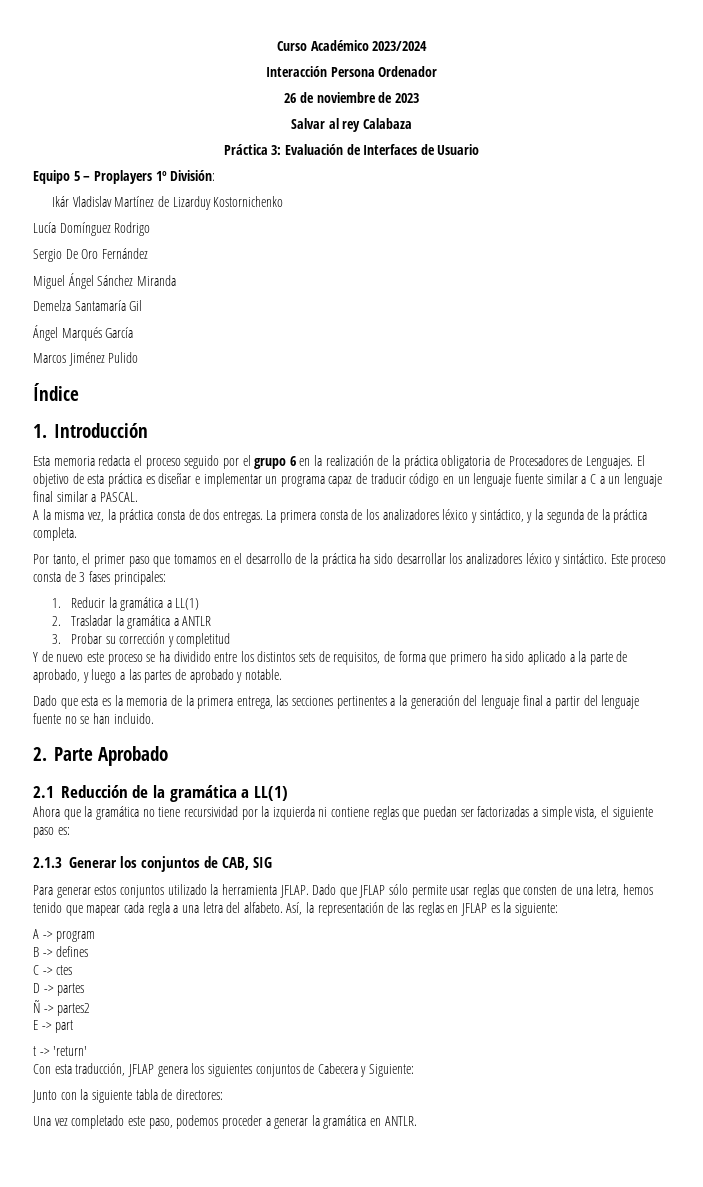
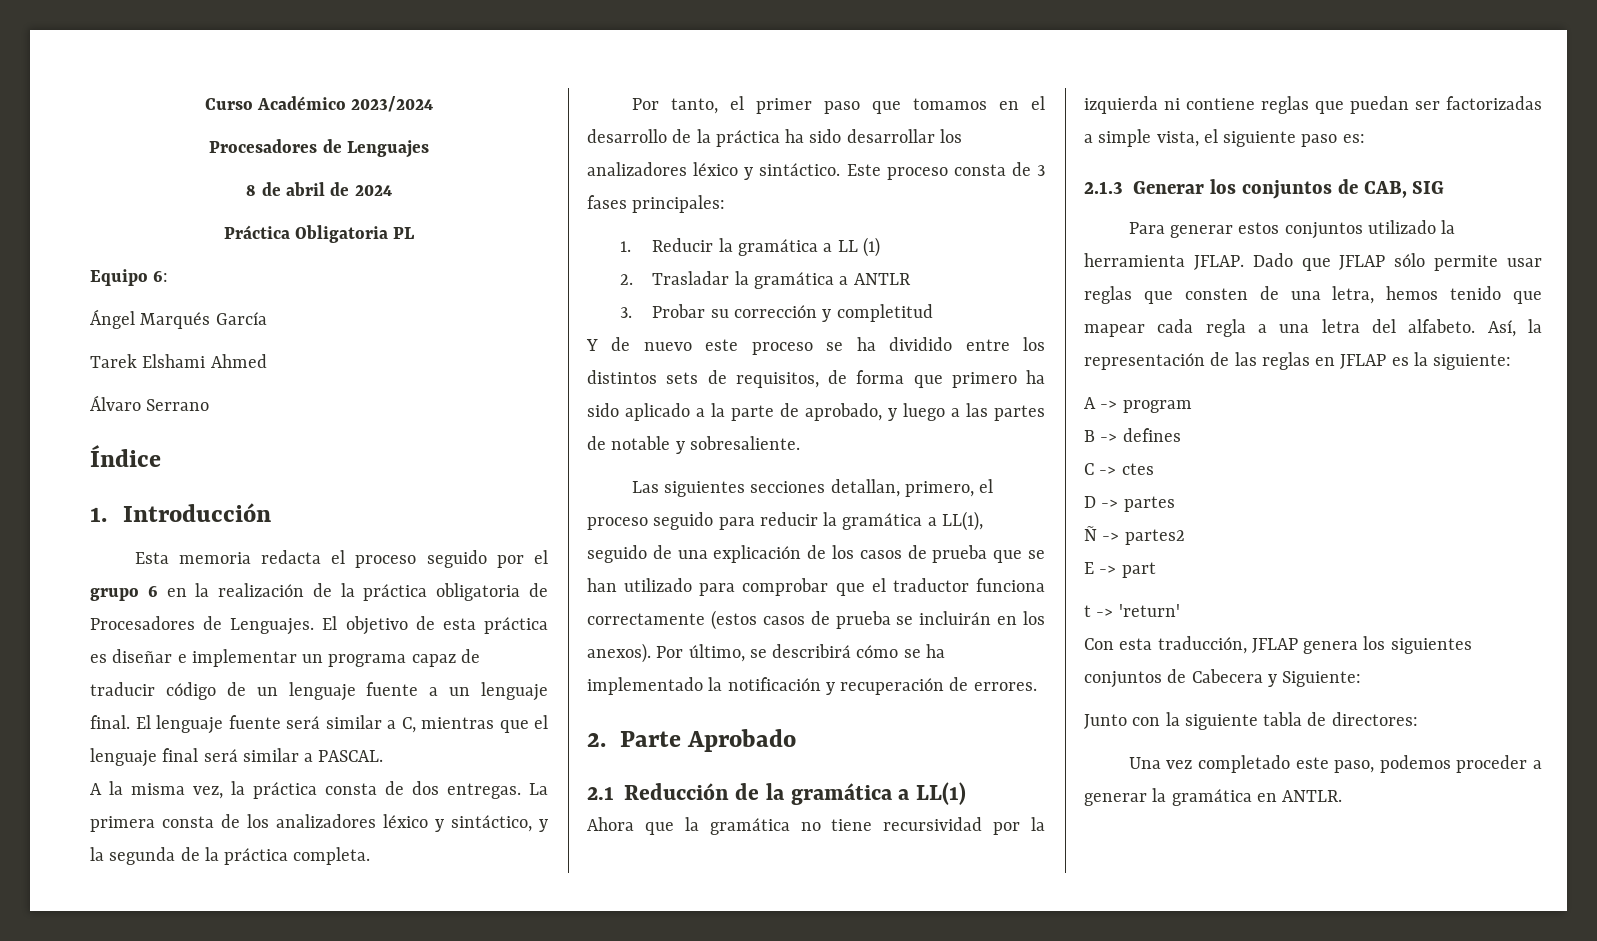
[265,66,438,77] [284,92,419,103] [291,118,412,132] [223,144,480,155] [33,170,216,184] [51,196,284,210] [33,222,151,236] [33,248,148,262] [33,273,176,289] [33,300,143,311] [33,325,134,341] [33,352,139,366] Interacción Persona Ordenador // 26 de noviembre de 2023 // Salvar al rey Calabaza // Práctica 3: Evaluación de Interfaces de Usuario // Equipo 5 – Proplayers 1º División: // Ikár Vladislav Martínez de Lizarduy Kostornichenko // Lucía Domínguez Rodrigo // Sergio De Oro Fernández // Miguel Ángel Sánchez Miranda // Demelza Santamaría Gil // Ángel Marqués García // Marcos Jiménez Pulido -> [209,139,429,158] [246,182,392,196] [223,225,415,243] [90,269,169,286] [90,309,267,329] [90,354,267,368] [90,395,210,411] Procesadores de Lenguajes // 8 de abril de 2024 // Práctica Obligatoria PL // Equipo 6: // Ángel Marqués García // Tarek Elshami Ahmed // Álvaro Serrano
[443,476,455,484] en -> [226,682,246,696] de
[546,473,662,487] [33,491,53,502] similar a C a un lenguaje final -> [429,682,548,701] [90,715,548,734] [90,748,238,767] a un lenguaje final. El lenguaje fuente será similar a C, mientras que el lenguaje final será
[175,598,200,610] LL(1) -> [837,237,880,257] LL (1)
[189,669,282,683] [33,695,640,709] [33,713,154,724] aprobado y notable. // Dado que esta es la memoria de la primera entrega, las secciones pertinentes a la generación del lenguaje final a partir del lenguaje fuente no se han incluido. -> [611,436,800,454] [631,479,994,497] [587,511,983,531] [587,545,1045,563] [587,578,1045,596] [587,610,1045,630] [587,643,945,663] [587,677,1037,695] notable y sobresaliente. // Las siguientes secciones detallan, primero, el proceso seguido para reducir la gramática a LL(1), seguido de una explicación de los casos de prueba que se han utilizado para comprobar que el traductor funciona correctamente (estos casos de prueba se incluirán en los anexos). Por último, se describirá cómo se ha implementado la notificación y recuperación de errores.

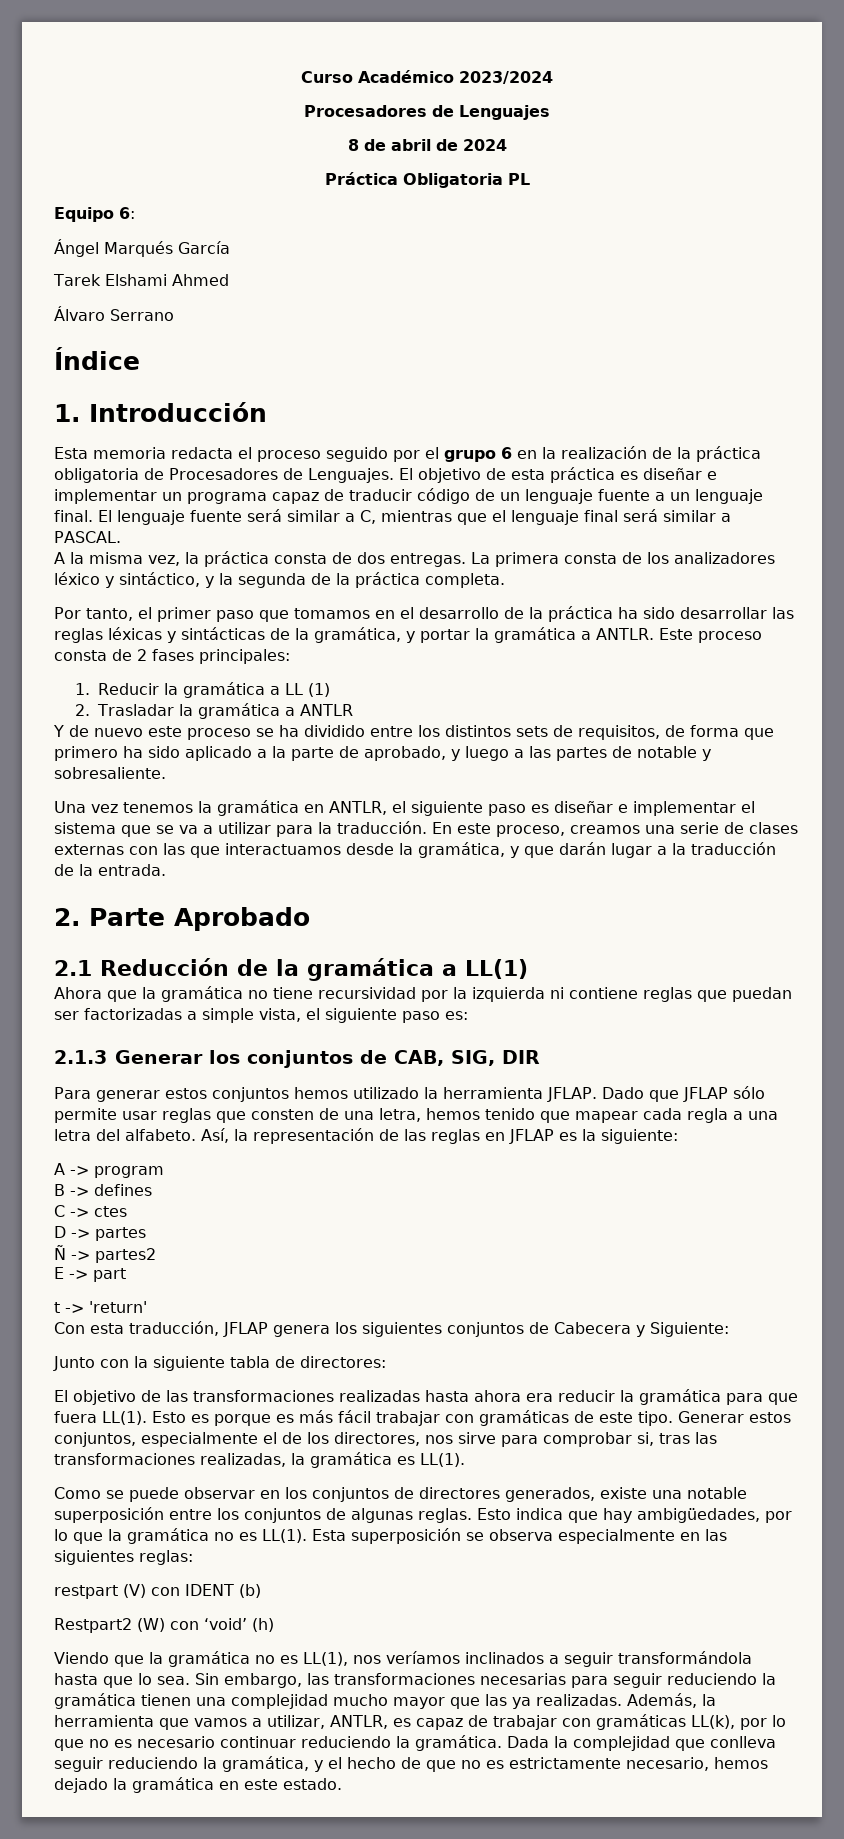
[939,129,962,143] [587,162,841,180] los analizadores léxico y sintáctico. -> [772,607,794,619] [54,627,654,643] las reglas léxicas y sintácticas de la gramática, y portar la gramática a ANTLR.
[1037,165,1045,176] 3 -> [137,649,147,661] 2
[619,304,933,322] // 3. Probar su corrección y completitud -> (353, 710) none
[631,479,994,497] [587,511,983,531] [587,545,1045,563] [587,578,1045,596] [587,610,1045,630] [587,643,945,663] [587,677,1037,695] Las siguientes secciones detallan, primero, el proceso seguido para reducir la gramática a LL(1), seguido de una explicación de los casos de prueba que se han utilizado para comprobar que el traductor funciona correctamente (estos casos de prueba se incluirán en los anexos). Por último, se describirá cómo se ha implementado la notificación y recuperación de errores. -> [54,800,755,816] [54,821,798,837] [54,842,776,858] [54,864,166,876] Una vez tenemos la gramática en ANTLR, el siguiente paso es diseñar e implementar el sistema que se va a utilizar para la traducción. En este proceso, creamos una serie de clases externas con las que interactuamos desde la gramática, y que darán lugar a la traducción de la entrada.
[1412,181,1445,194] SIG -> [451,1050,540,1066] SIG, DIR
(1363, 230) none -> [294,1087,348,1099] hemos
[1128,755,1542,773] [1084,788,1343,806] Una vez completado este paso, podemos proceder a generar la gramática en ANTLR. -> [54,1389,798,1405] [54,1410,791,1426] [54,1432,717,1447] [54,1452,465,1468] [54,1487,747,1502] [54,1507,792,1523] [54,1528,727,1544] [54,1550,193,1565] [54,1584,261,1599] [54,1618,274,1633] [54,1651,752,1667] [54,1673,776,1688] [54,1693,716,1709] [54,1714,786,1730] [54,1735,776,1751] [54,1756,768,1772] [54,1777,342,1793] El objetivo de las transformaciones realizadas hasta ahora era reducir la gramática para que fuera LL(1). Esto es porque es más fácil trabajar con gramáticas de este tipo. Generar estos conjuntos, especialmente el de los directores, nos sirve para comprobar si, tras las transformaciones realizadas, la gramática es LL(1). // Como se puede observar en los conjuntos de directores generados, existe una notable superposición entre los conjuntos de algunas reglas. Esto indica que hay ambigüedades, por lo que la gramática no es LL(1). Esta superposición se observa especialmente en las siguientes reglas: // restpart (V) con IDENT (b) // Restpart2 (W) con ‘void’ (h) // Viendo que la gramática no es LL(1), nos veríamos inclinados a seguir transformándola hasta que lo sea. Sin embargo, las transformaciones necesarias para seguir reduciendo la gramática tienen una complejidad mucho mayor que las ya realizadas. Además, la herramienta que vamos a utilizar, ANTLR, es capaz de trabajar con gramáticas LL(k), por lo que no es necesario continuar reduciendo la gramática. Dada la complejidad que conlleva seguir reduciendo la gramática, y el hecho de que no es estrictamente necesario, hemos dejado la gramática en este estado.

